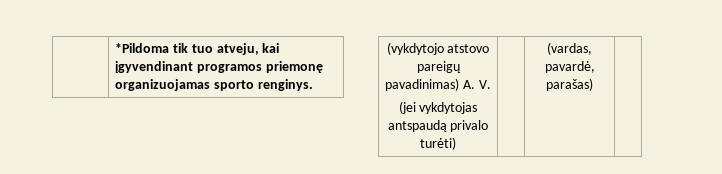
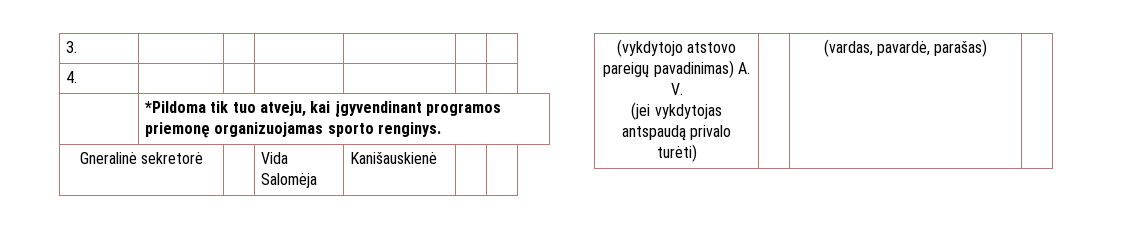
(115, 48) none -> [66,41,78,53] [66,71,78,83] 3. | | | | | | // 4. | | | | | | //
(313, 85) none -> [79,152,204,164] [261,152,289,164] [261,173,318,188] [350,152,438,164] // Gneralinė sekretorė | | Vida Salomėja | Kanišauskienė | |

